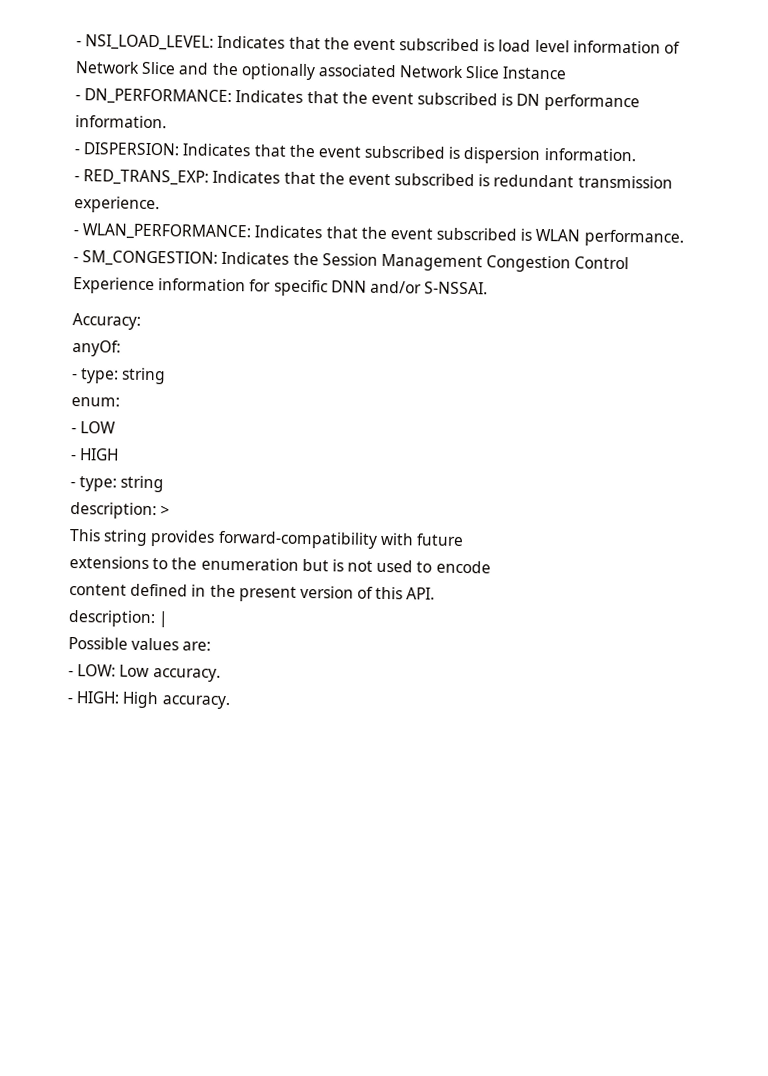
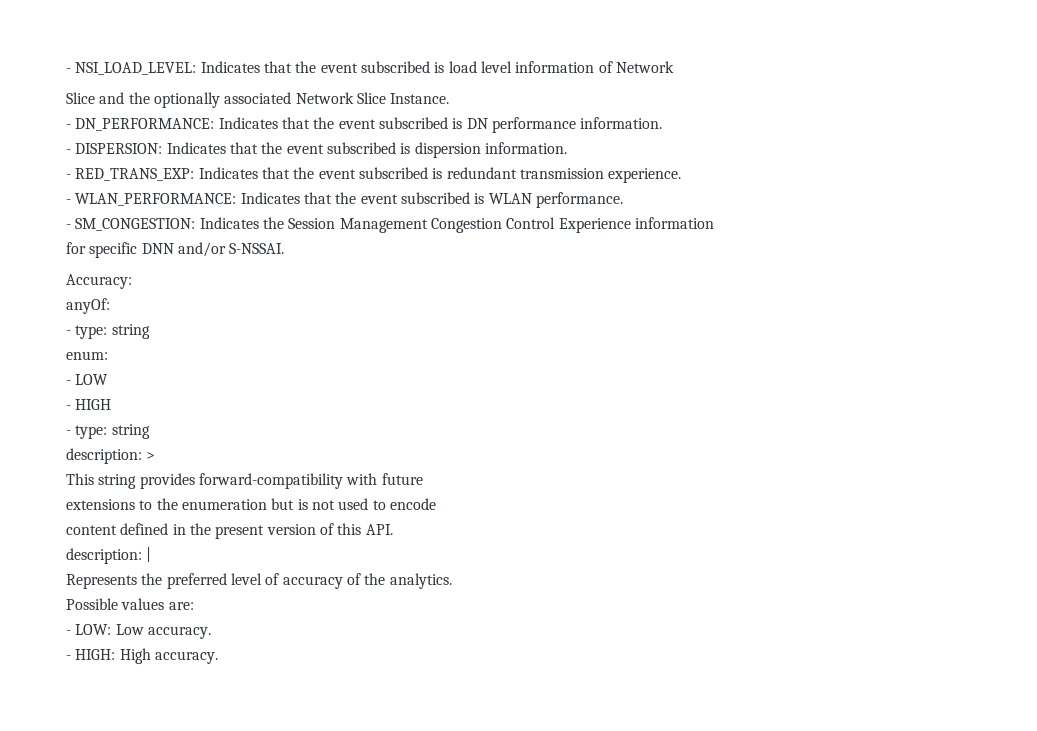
(140, 67) none -> (674, 67) //
[502,66,568,80] Instance -> [390,93,450,104] Instance.
(247, 285) none -> (714, 223) //
(170, 619) none -> [66,573,452,589] // Represents the preferred level of accuracy of the analytics.

